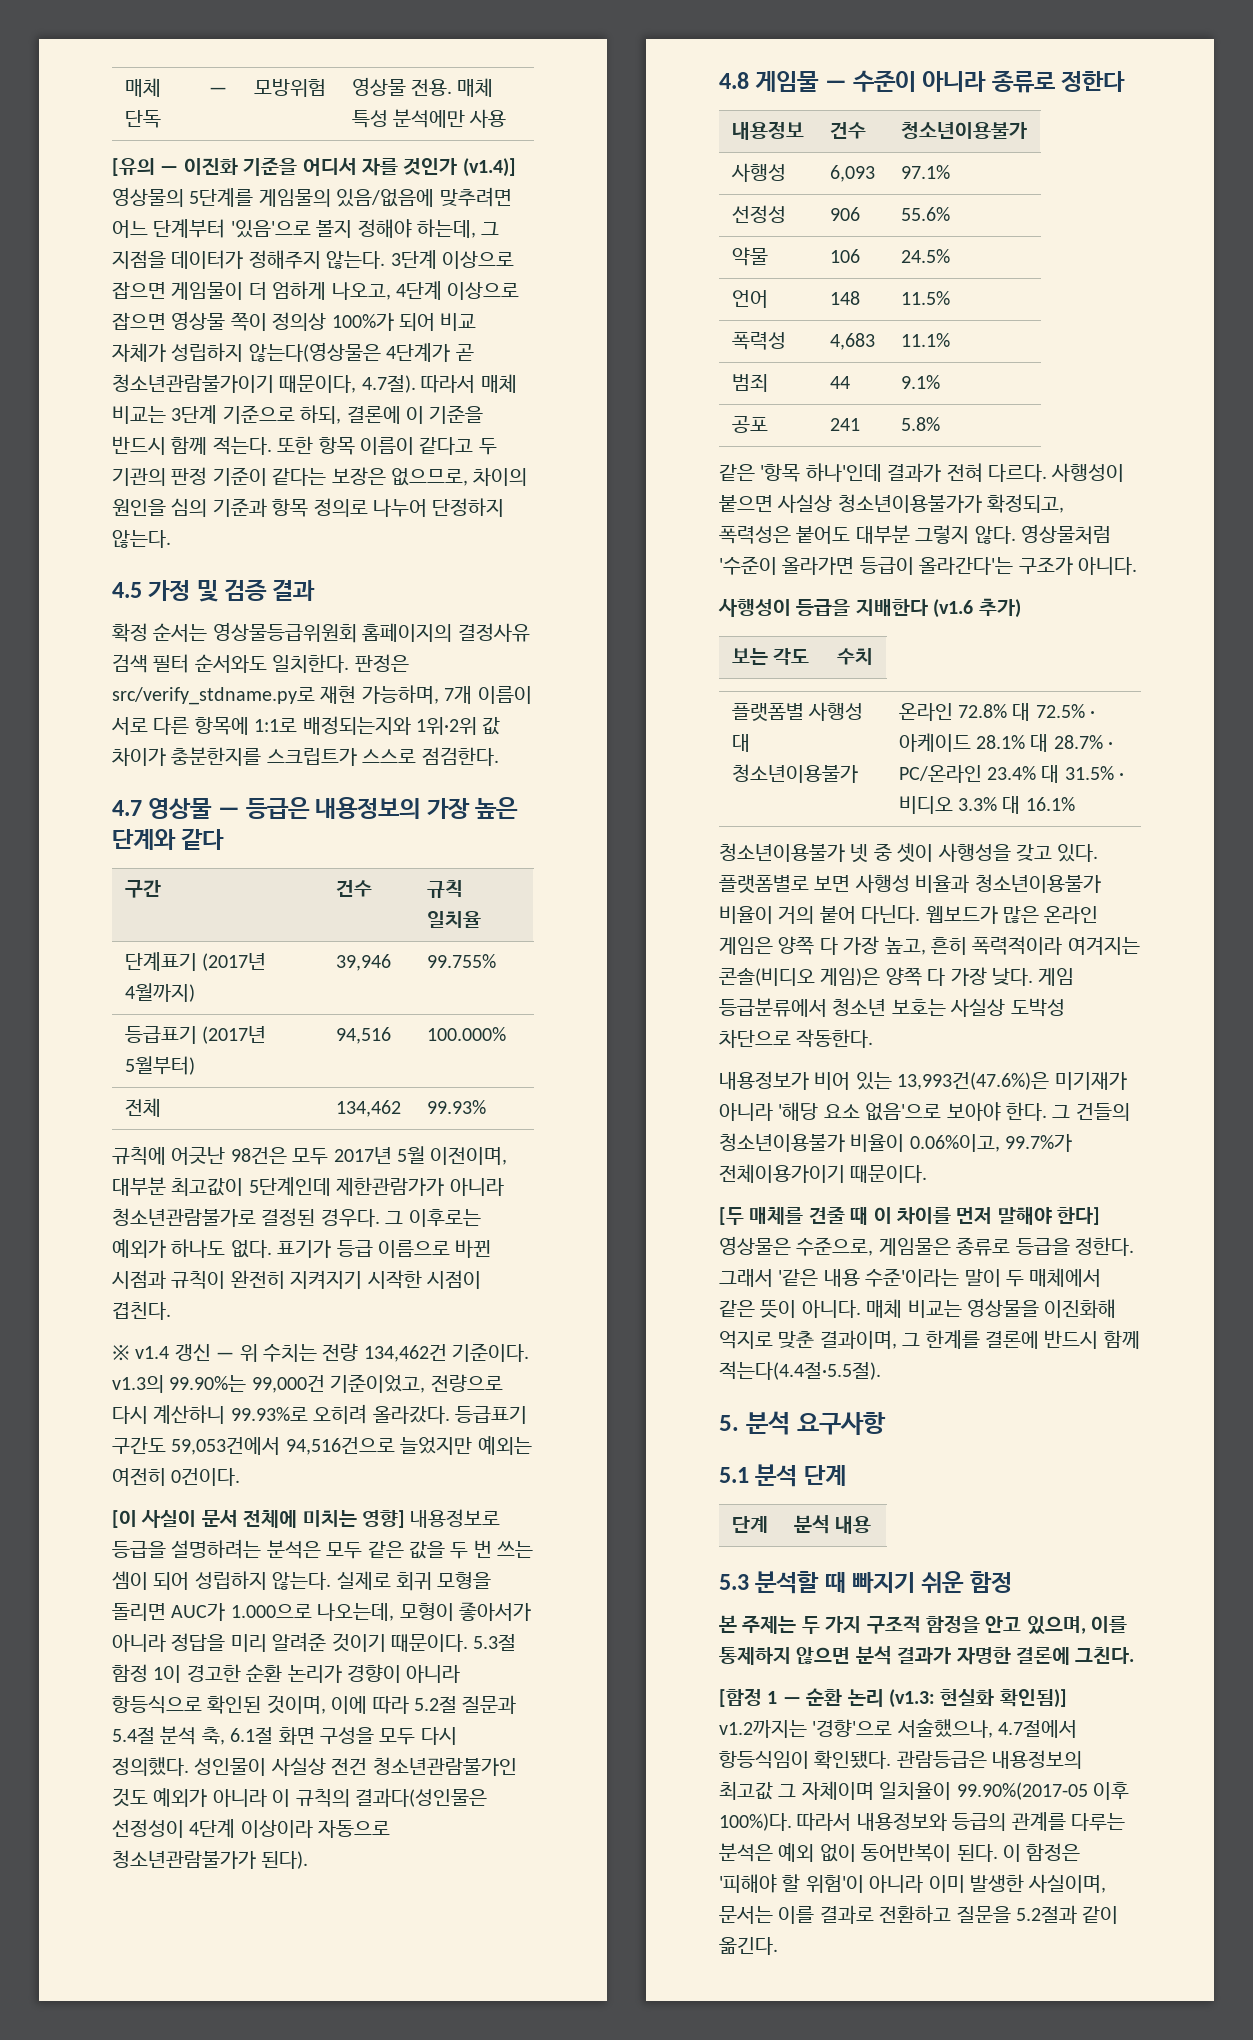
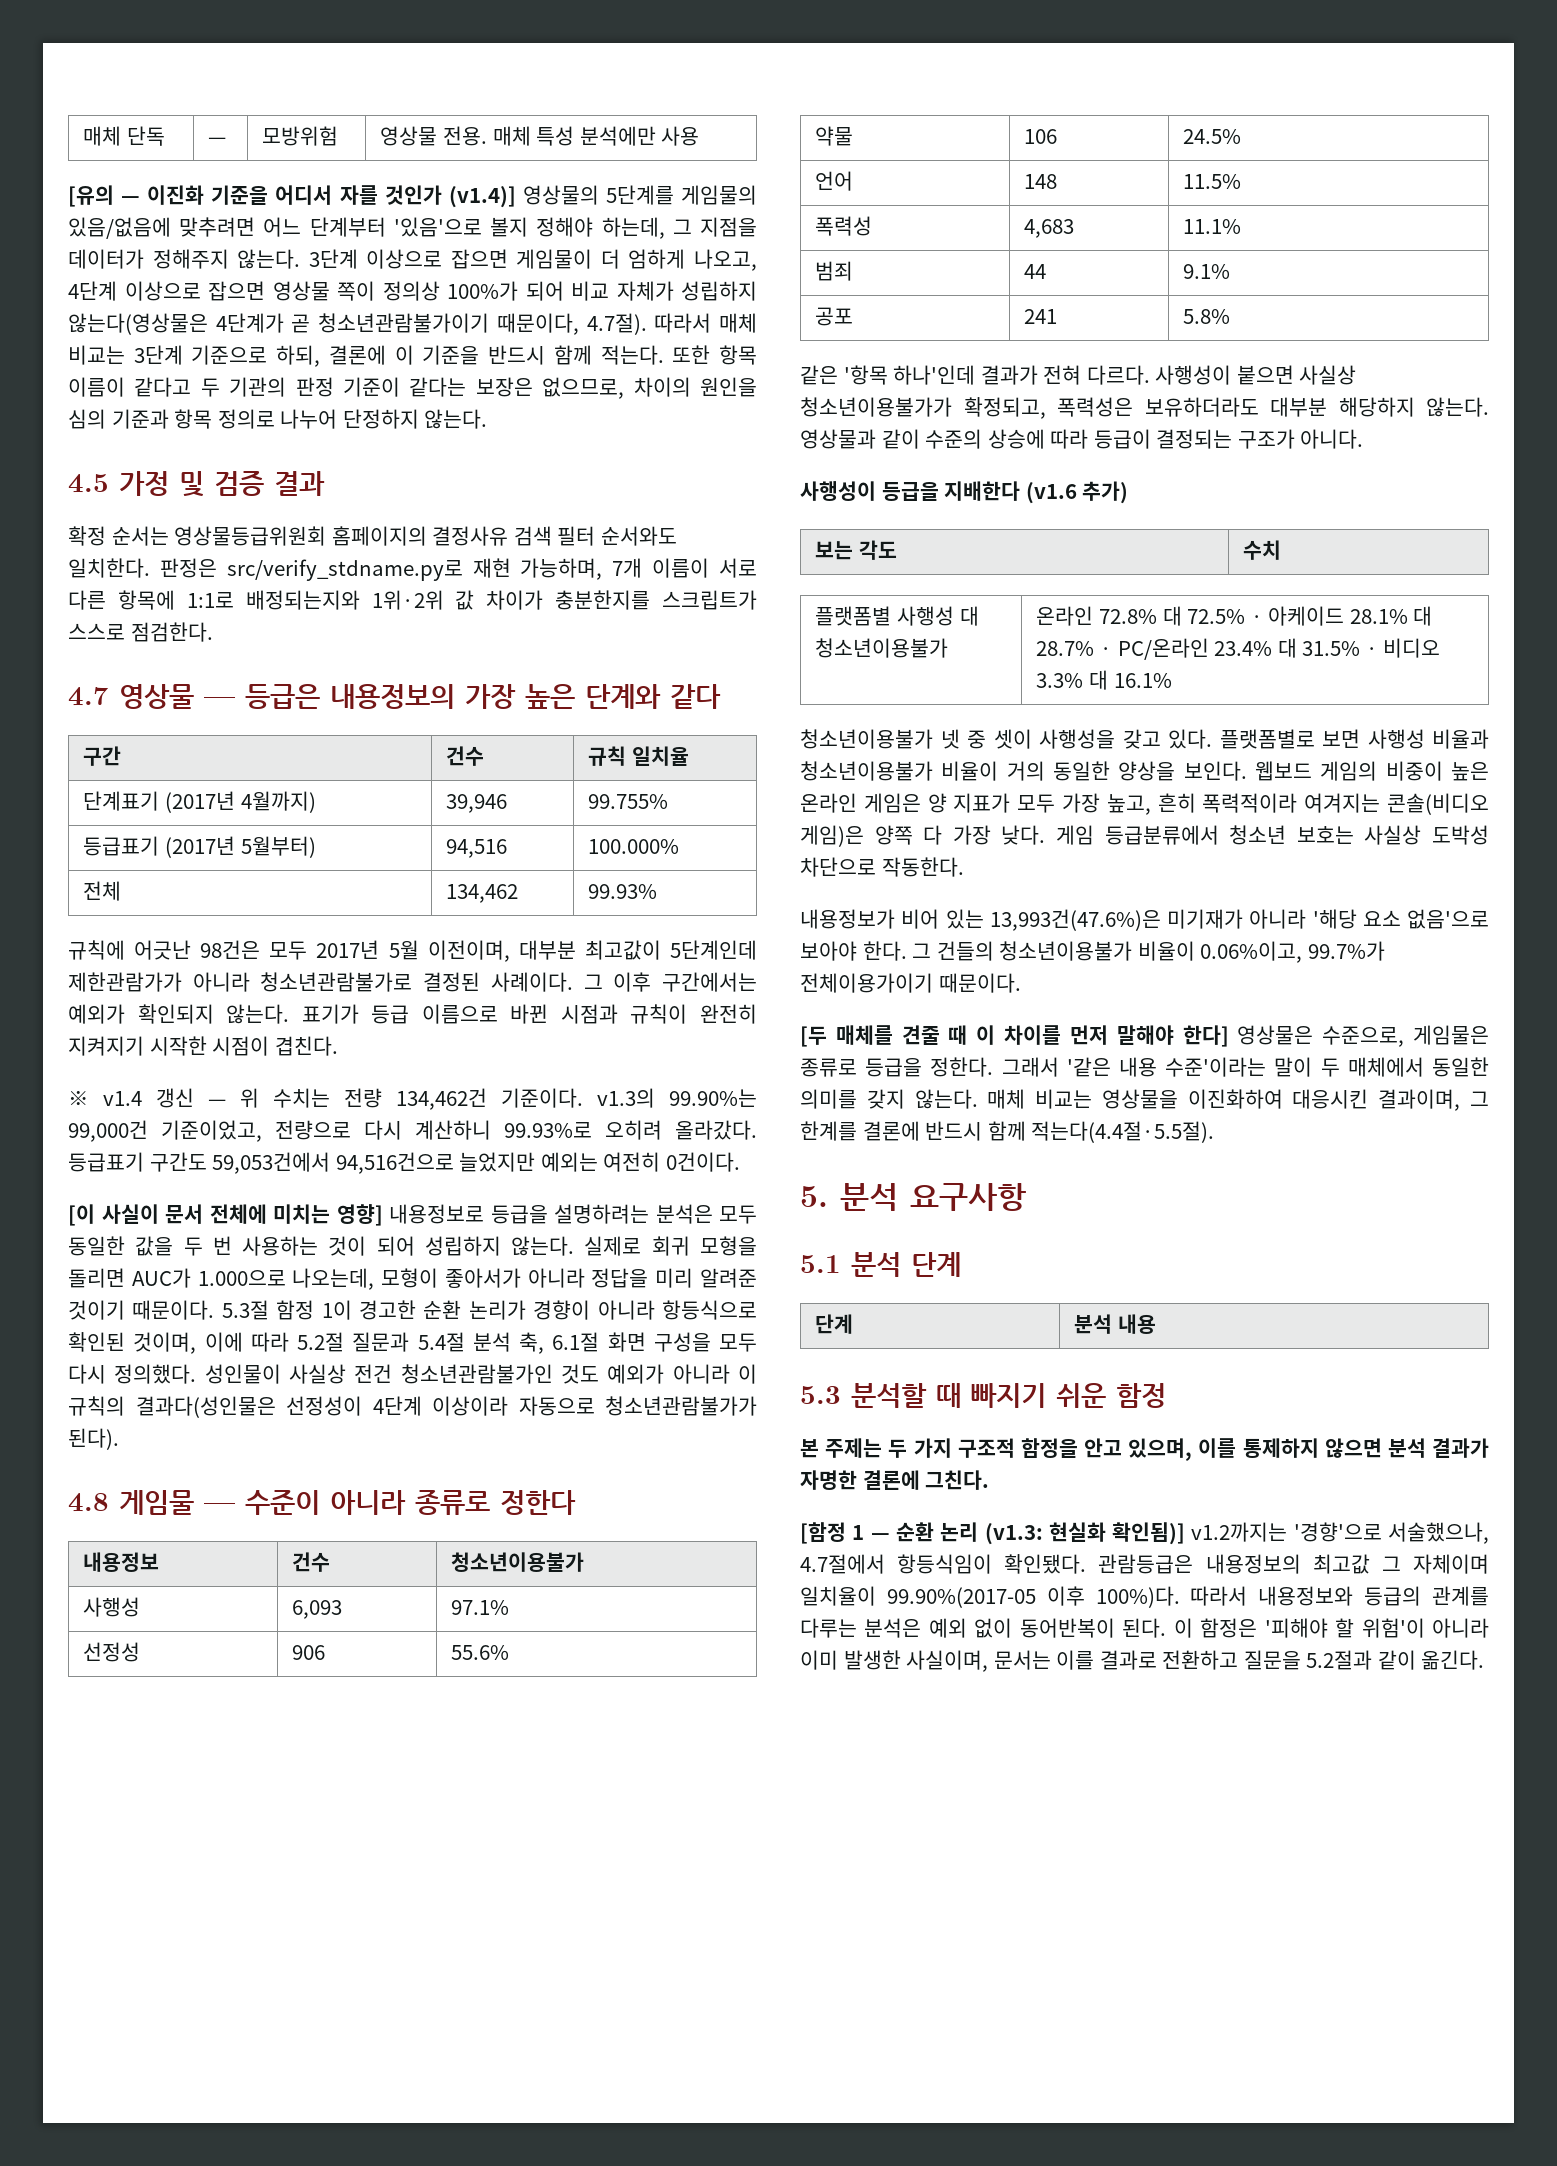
[320,1209,481,1227] [112,1239,272,1258] 경우다. 그 이후로는 예외가 하나도 없다. -> [490,972,757,992] [68,1004,290,1024] 사례이다. 그 이후 구간에서는 예외가 확인되지 않는다.
[367,1541,404,1558] 같은 -> [68,1236,125,1256] 동일한
[497,1541,534,1558] [112,1571,148,1590] 쓰는 셈이 -> [242,1236,367,1256] 사용하는 것이
[796,524,1111,544] [719,556,1014,575] 붙어도 대부분 그렇지 않다. 영상물처럼 '수준이 올라가면 등급이 올라간다'는 -> [1144,397,1489,417] [800,429,1233,449] 보유하더라도 대부분 해당하지 않는다. 영상물과 같이 수준의 상승에 따라 등급이 결정되는
[819,905,1099,924] [719,936,838,955] 붙어 다닌다. 웹보드가 많은 온라인 게임은 양쪽 다 -> [1053,761,1489,781] [800,793,1056,813] 동일한 양상을 보인다. 웹보드 게임의 비중이 높은 온라인 게임은 양 지표가 모두
[719,1298,1117,1318] [719,1330,815,1349] 같은 뜻이 아니다. 매체 비교는 영상물을 이진화해 억지로 맞춘 -> [1432,1057,1489,1077] [800,1089,1369,1109] 동일한 의미를 갖지 않는다. 매체 비교는 영상물을 이진화하여 대응시킨

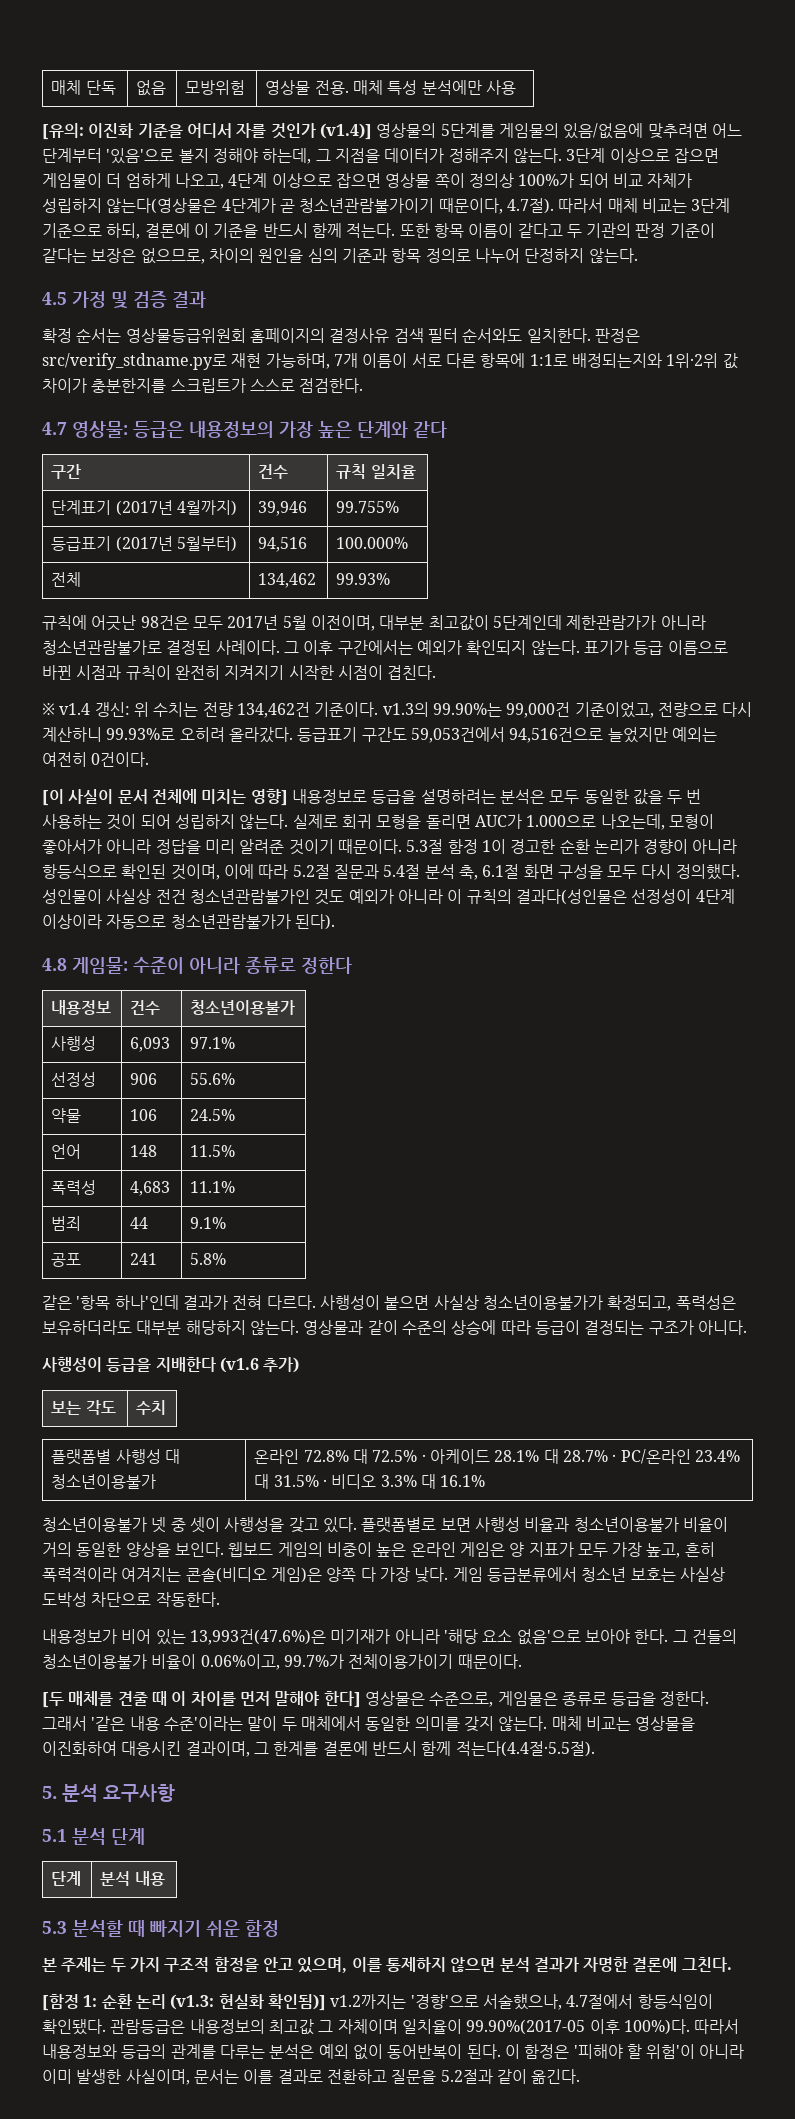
[208,137,227,144] — -> [136,80,167,96] 없음
[68,185,141,207] [유의 — -> [42,123,84,140] [유의:
[119,684,236,709] 영상물 — -> [72,421,128,438] 영상물:
[156,1088,226,1108] 갱신 — -> [94,702,130,717] 갱신:
[119,1490,236,1515] 게임물 — -> [72,957,128,974] 게임물:
[852,1525,890,1540] 1 — -> [83,1995,98,2007] 1:

